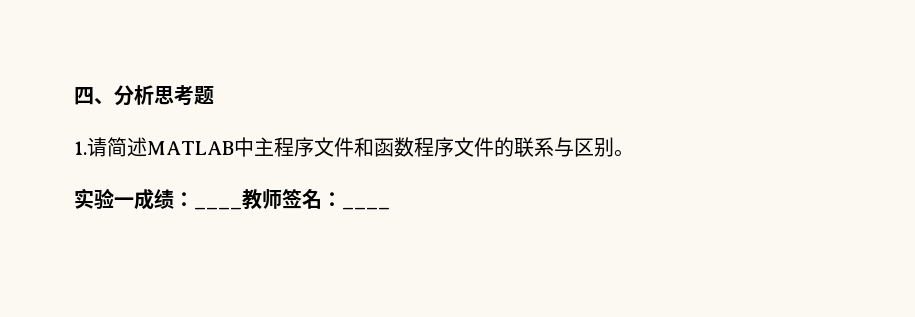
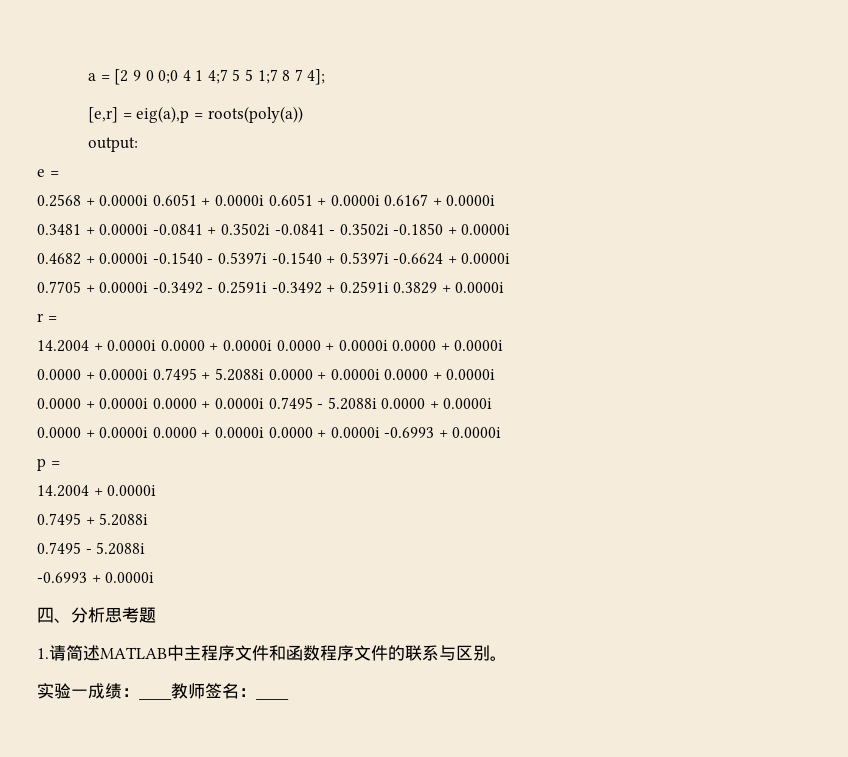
(74, 96) none -> [88,69,326,85] [88,106,303,123] [88,137,139,152] [37,169,59,177] [37,194,496,207] [37,223,511,236] [37,252,511,265] [37,281,505,294] [37,313,57,322] [37,340,504,352] [37,368,496,381] [37,397,493,410] [37,427,502,438] [37,458,60,471] [37,485,157,497] [37,513,149,526] [37,542,146,555] [37,572,155,583] a = [2 9 0 0;0 4 1 4;7 5 5 1;7 8 7 4]; // [e,r] = eig(a),p = roots(poly(a)) // output: // e = // 0.2568 + 0.0000i 0.6051 + 0.0000i 0.6051 + 0.0000i 0.6167 + 0.0000i // 0.3481 + 0.0000i -0.0841 + 0.3502i -0.0841 - 0.3502i -0.1850 + 0.0000i // 0.4682 + 0.0000i -0.1540 - 0.5397i -0.1540 + 0.5397i -0.6624 + 0.0000i // 0.7705 + 0.0000i -0.3492 - 0.2591i -0.3492 + 0.2591i 0.3829 + 0.0000i // r = // 14.2004 + 0.0000i 0.0000 + 0.0000i 0.0000 + 0.0000i 0.0000 + 0.0000i // 0.0000 + 0.0000i 0.7495 + 5.2088i 0.0000 + 0.0000i 0.0000 + 0.0000i // 0.0000 + 0.0000i 0.0000 + 0.0000i 0.7495 - 5.2088i 0.0000 + 0.0000i // 0.0000 + 0.0000i 0.0000 + 0.0000i 0.0000 + 0.0000i -0.6993 + 0.0000i // p = // 14.2004 + 0.0000i // 0.7495 + 5.2088i // 0.7495 - 5.2088i // -0.6993 + 0.0000i //

